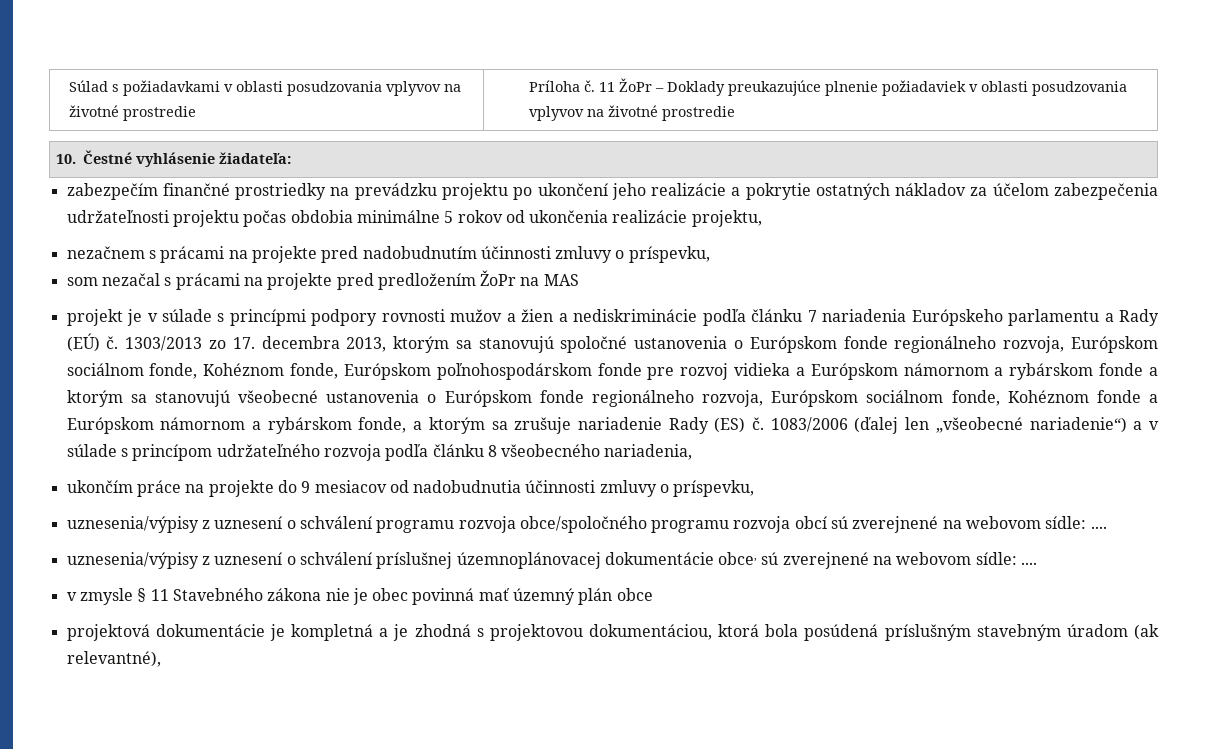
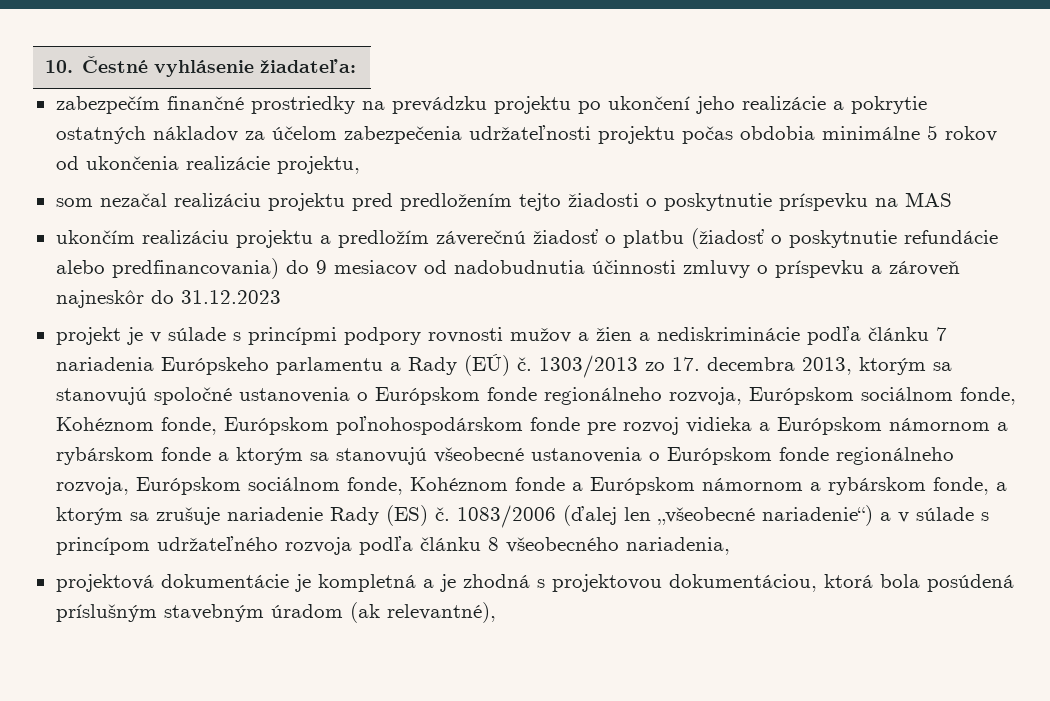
[69,80,462,96] [69,105,197,121] [528,78,1127,96] [528,105,735,121] Súlad s požiadavkami v oblasti posudzovania vplyvov na životné prostredie | Príloha č. 11 ŽoPr – Doklady preukazujúce plnenie požiadaviek v oblasti posudzovania vplyvov na životné prostredie // -> (45, 66) none
[66,246,710,263] [66,270,579,290] nezačnem s prácami na projekte pred nadobudnutím účinnosti zmluvy o príspevku, // som nezačal s prácami na projekte pred predložením ŽoPr na MAS -> [55,192,952,211] [55,228,998,249] [55,258,960,279] [55,290,281,308] som nezačal realizáciu projektu pred predložením tejto žiadosti o poskytnutie príspevku na MAS // ukončím realizáciu projektu a predložím záverečnú žiadosť o platbu (žiadosť o poskytnutie refundácie alebo predfinancovania) do 9 mesiacov od nadobudnutia účinnosti zmluvy o príspevku a zároveň najneskôr do 31.12.2023
[66,480,755,497] [66,516,1107,533] [66,552,1038,569] [66,588,653,605] // ukončím práce na projekte do 9 mesiacov od nadobudnutia účinnosti zmluvy o príspevku, // uznesenia/výpisy z uznesení o schválení programu rozvoja obce/spoločného programu rozvoja obcí sú zverejnené na webovom sídle: .... // uznesenia/výpisy z uznesení o schválení príslušnej územnoplánovacej dokumentácie obce, sú zverejnené na webovom sídle: .... // v zmysle § 11 Stavebného zákona nie je obec povinná mať územný plán obce -> (730, 546) none

